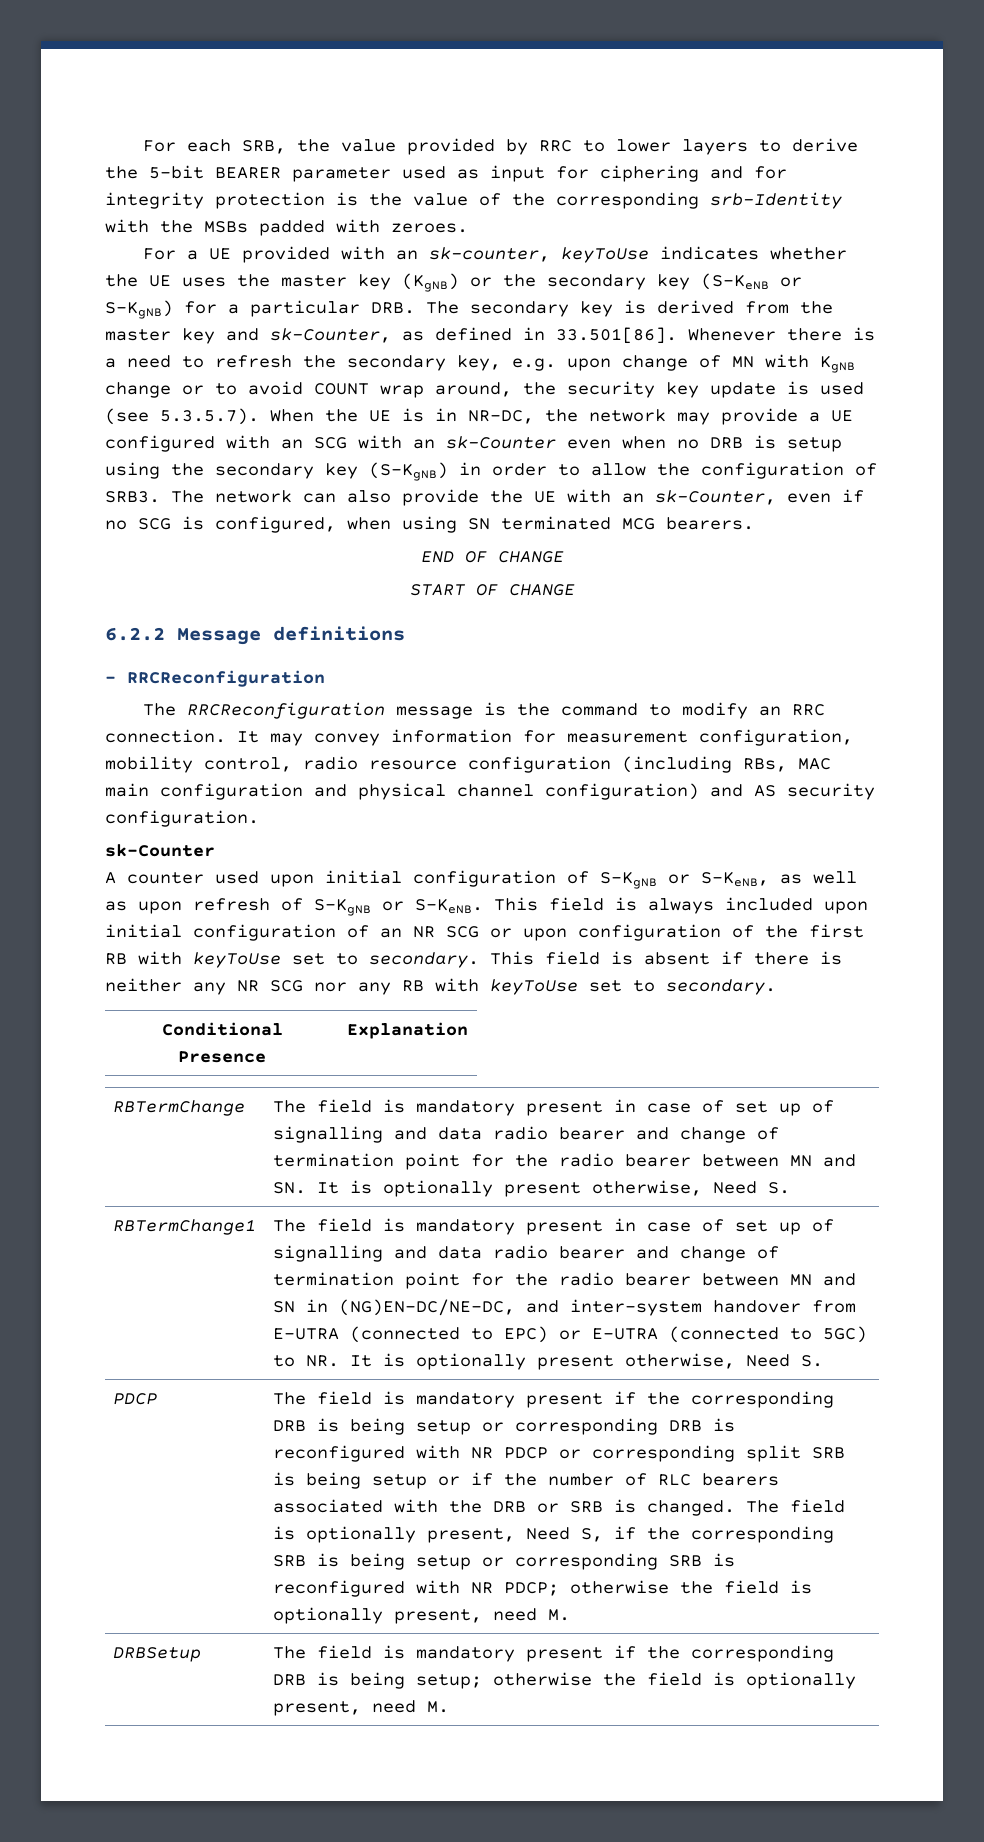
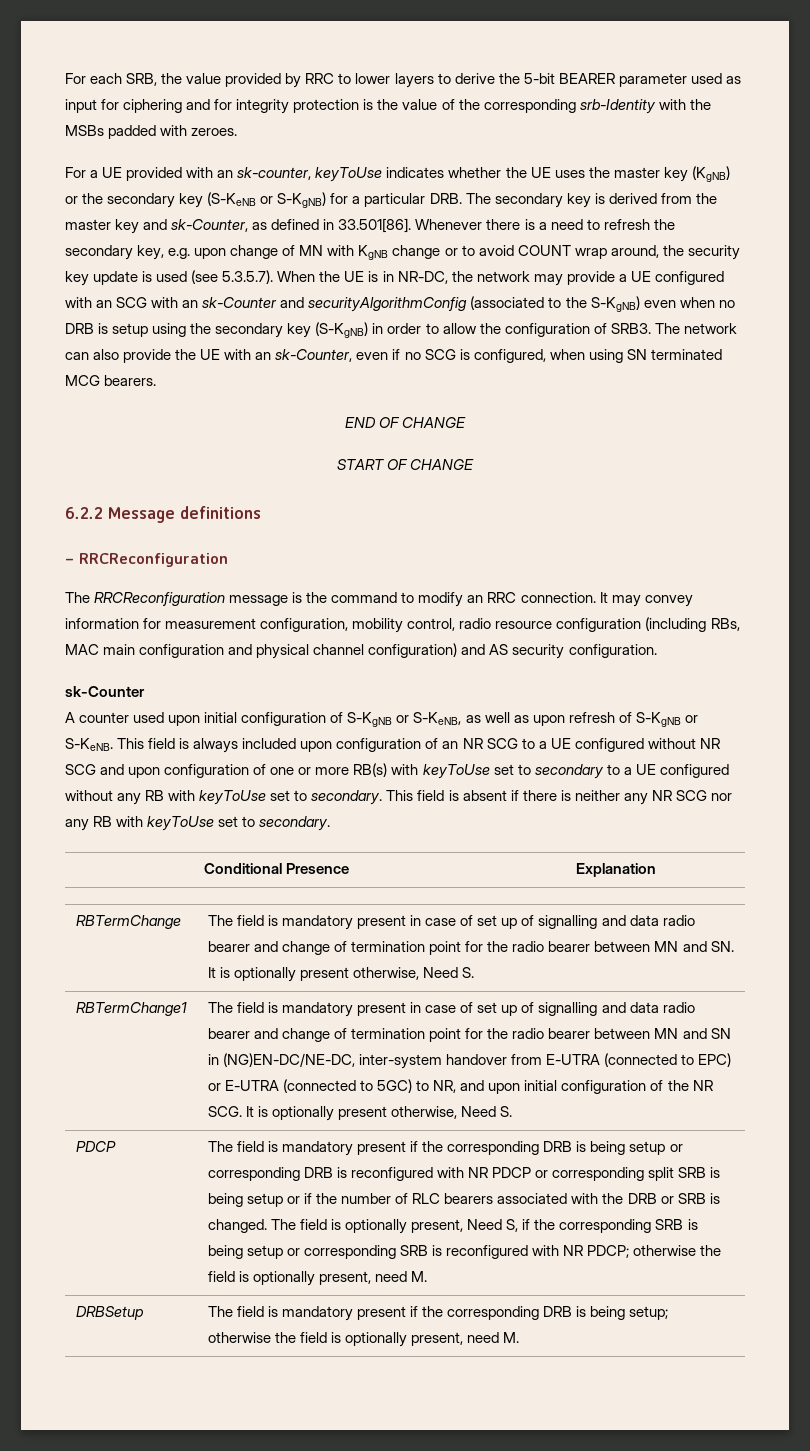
(556, 442) none -> [280,296,640,312] and securityAlgorithmConfig (associated to the S-KgNB)
[105,924,182,938] initial -> (333, 746) none
[490,924,864,941] or upon configuration of the first -> [521,738,720,752] [65,763,729,779] [65,790,142,805] to a UE configured without NR SCG and upon configuration of one or more RB(s) with keyToUse set to secondary to a UE configured without any
[526,1300,560,1313] and -> (355, 1060) none
[306,1355,340,1367] NR. -> [433,1080,713,1094] [207,1106,242,1117] NR, and upon initial configuration of the NR SCG.

